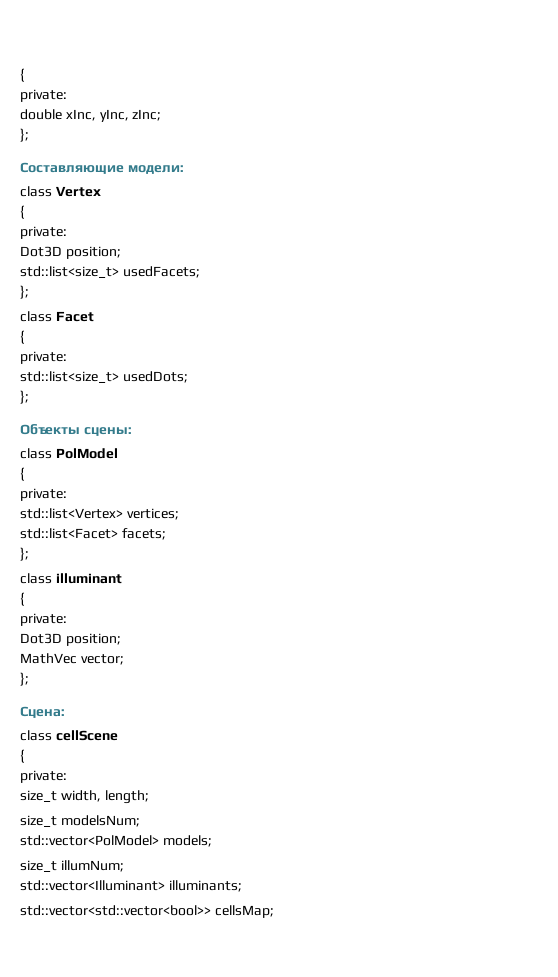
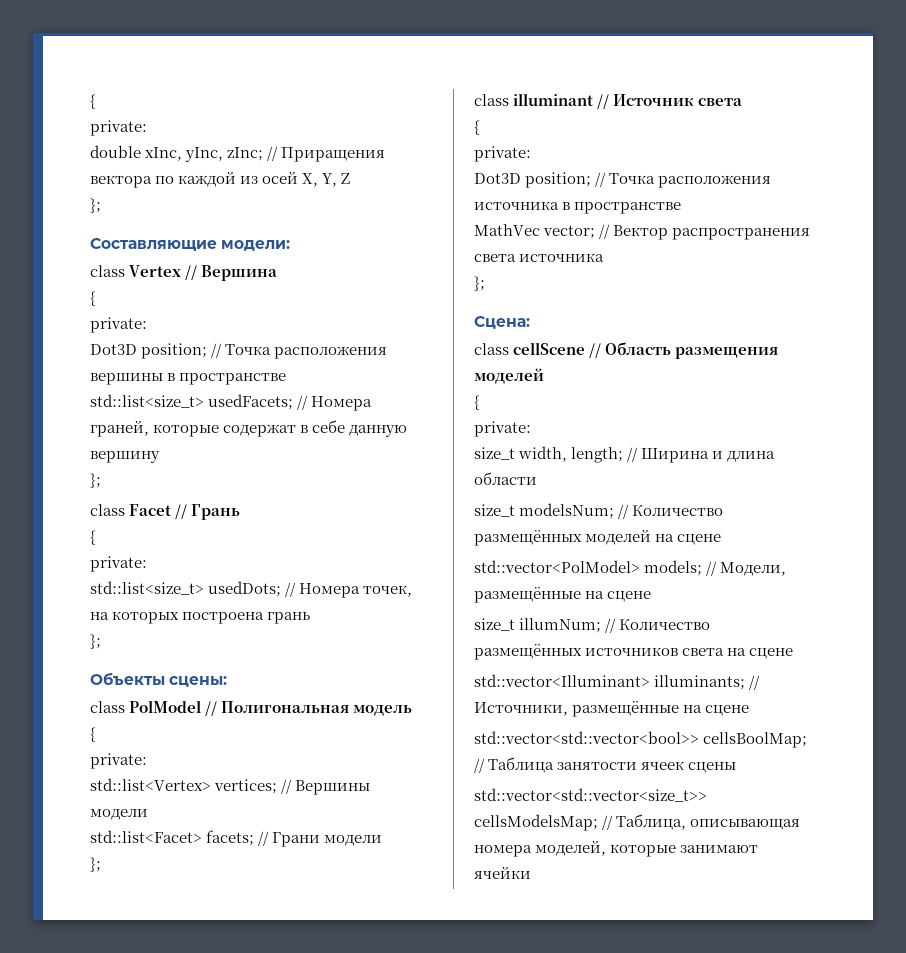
(162, 115) none -> [267,146,386,162] [90,171,351,188] // Приращения вектора по каждой из осей X, Y, Z
[20,205,25,219] [20,226,67,239] [20,246,121,259] [20,266,200,278] // { // private: // Dot3D position; // std::list<size_t> usedFacets; -> [185,265,278,281] [90,291,96,306] [90,317,147,333] [90,343,388,359] [90,373,287,385] [90,394,373,411] [90,420,408,437] [90,451,160,463] // Вершина // { // private: // Dot3D position; // Точка расположения вершины в пространстве // std::list<size_t> usedFacets; // Номера граней, которые содержат в себе данную вершину
(94, 316) none -> [175,504,241,520] // Грань
(188, 377) none -> [285,582,413,598] [90,611,311,624] // Номера точек, на которых построена грань
(118, 453) none -> [205,701,413,716] // Полигональная модель
(179, 514) none -> [281,779,371,795] [90,809,148,820] // Вершины модели
(166, 534) none -> [258,831,383,847] // Грани модели
[20,592,25,606] [20,613,67,626] [20,633,121,646] [20,653,124,665] // { // private: // Dot3D position; // MathVec vector; -> [597,94,743,109] [474,120,480,135] [474,146,531,162] [474,172,772,188] [474,201,682,214] [474,224,811,240] [474,253,605,262] // Источник света // { // private: // Dot3D position; // Точка расположения источника в пространстве // MathVec vector; // Вектор распространения света источника
(118, 735) none -> [589,342,779,359] [474,368,544,384] // Область размещения моделей
[20,815,140,827] [20,835,212,847] [20,860,124,872] [20,880,242,892] [20,905,274,918] // size_t modelsNum; // std::vector<PolModel> models; // size_t illumNum; // std::vector<Illuminant> illuminants; // std::vector<std::vector<bool>> cellsMap; -> [627,447,776,463] [474,472,537,485] [474,503,724,519] [474,529,722,546] [474,560,787,576] [474,587,652,603] [474,618,711,633] [474,644,794,660] [474,674,761,690] [474,701,750,717] [474,731,808,748] [474,757,737,773] [474,788,707,802] [474,814,801,831] [474,840,759,857] [474,866,531,879] // Ширина и длина области // size_t modelsNum; // Количество размещённых моделей на сцене // std::vector<PolModel> models; // Модели, размещённые на сцене // size_t illumNum; // Количество размещённых источников света на сцене // std::vector<Illuminant> illuminants; // Источники, размещённые на сцене // std::vector<std::vector<bool>> cellsBoolMap; // Таблица занятости ячеек сцены // std::vector<std::vector<size_t>> cellsModelsMap; // Таблица, описывающая номера моделей, которые занимают ячейки

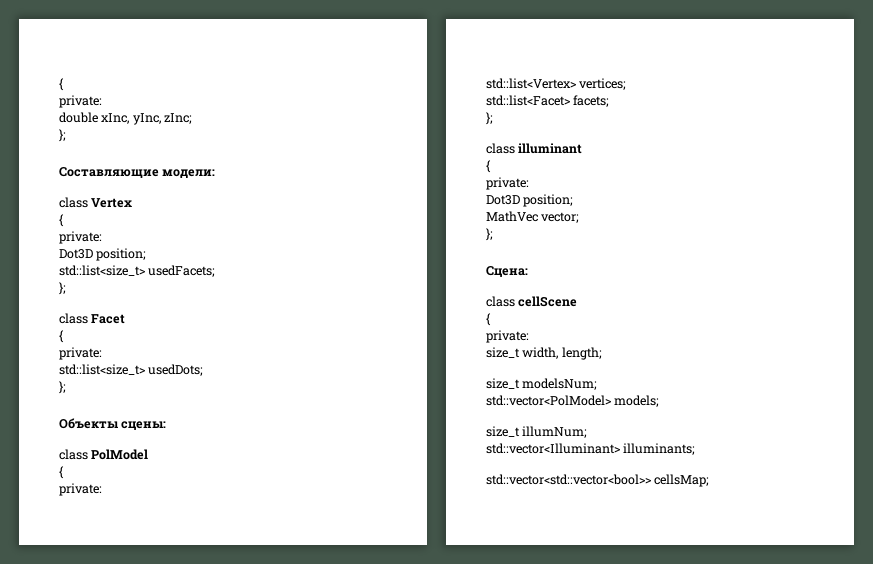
[267,146,386,162] [90,171,351,188] // Приращения вектора по каждой из осей X, Y, Z -> (193, 118) none
[185,265,278,281] [90,291,96,306] [90,317,147,333] [90,343,388,359] [90,373,287,385] [90,394,373,411] [90,420,408,437] [90,451,160,463] // Вершина // { // private: // Dot3D position; // Точка расположения вершины в пространстве // std::list<size_t> usedFacets; // Номера граней, которые содержат в себе данную вершину -> [59,214,64,227] [59,231,102,244] [59,248,147,261] [59,265,216,277] // { // private: // Dot3D position; // std::list<size_t> usedFacets;
[175,504,241,520] // Грань -> (126, 319) none
[285,582,413,598] [90,611,311,624] // Номера точек, на которых построена грань -> (204, 370) none
[205,701,413,716] // Полигональная модель -> (149, 454) none
[281,779,371,795] [90,809,148,820] // Вершины модели -> (627, 84) none
[258,831,383,847] // Грани модели -> (610, 101) none
[597,94,743,109] [474,120,480,135] [474,146,531,162] [474,172,772,188] [474,201,682,214] [474,224,811,240] [474,253,605,262] // Источник света // { // private: // Dot3D position; // Точка расположения источника в пространстве // MathVec vector; // Вектор распространения света источника -> [486,160,491,173] [486,177,529,190] [486,194,574,207] [486,211,580,223] // { // private: // Dot3D position; // MathVec vector;
[589,342,779,359] [474,368,544,384] // Область размещения моделей -> (578, 301) none
[627,447,776,463] [474,472,537,485] [474,503,724,519] [474,529,722,546] [474,560,787,576] [474,587,652,603] [474,618,711,633] [474,644,794,660] [474,674,761,690] [474,701,750,717] [474,731,808,748] [474,757,737,773] [474,788,707,802] [474,814,801,831] [474,840,759,857] [474,866,531,879] // Ширина и длина области // size_t modelsNum; // Количество размещённых моделей на сцене // std::vector<PolModel> models; // Модели, размещённые на сцене // size_t illumNum; // Количество размещённых источников света на сцене // std::vector<Illuminant> illuminants; // Источники, размещённые на сцене // std::vector<std::vector<bool>> cellsBoolMap; // Таблица занятости ячеек сцены // std::vector<std::vector<size_t>> cellsModelsMap; // Таблица, описывающая номера моделей, которые занимают ячейки -> [486,378,598,390] [486,395,660,407] [486,426,588,438] [486,443,696,455] [486,474,710,487] // size_t modelsNum; // std::vector<PolModel> models; // size_t illumNum; // std::vector<Illuminant> illuminants; // std::vector<std::vector<bool>> cellsMap;

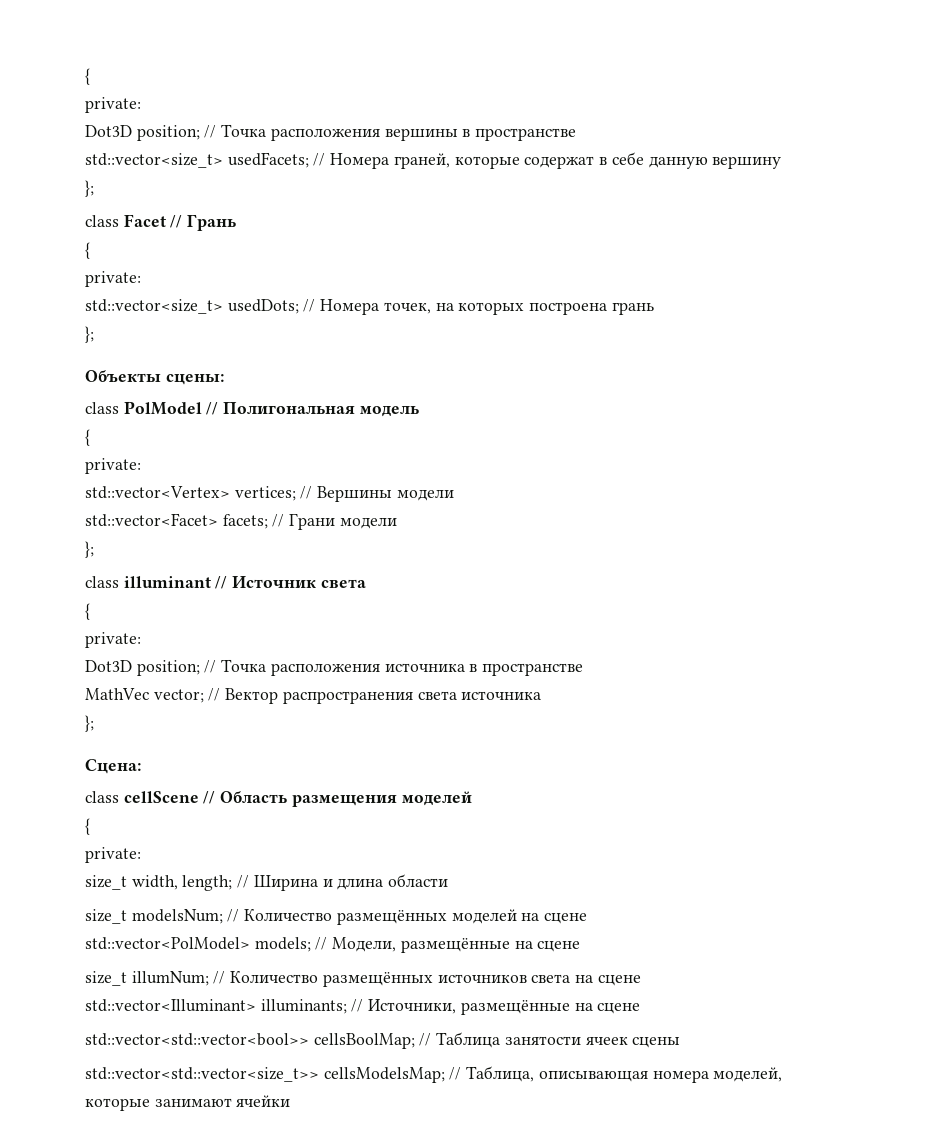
[59,78,64,91] [59,95,102,108] [59,112,193,125] [59,129,66,142] [59,167,216,178] [59,197,133,208] [59,214,64,227] [59,231,102,244] [59,248,147,261] [59,265,216,277] { // private: // double xInc, yInc, zInc; // }; // Составляющие модели: // class Vertex // { // private: // Dot3D position; // std::list<size_t> usedFacets; -> [85,68,90,85] [85,97,141,113] [85,124,577,141] [85,152,782,169] { // private: // Dot3D position; // Точка расположения вершины в пространстве // std::vector<size_t> usedFacets; // Номера граней, которые содержат в себе данную вершину
[59,330,64,343] [59,347,102,360] [59,364,145,375] // { // private: // std::list<size_t> -> [170,214,237,231] [85,242,90,259] [85,271,141,287] [85,299,223,314] // Грань // { // private: // std::vector<size_t>
(204, 370) none -> [303,299,654,315] // Номера точек, на которых построена грань
[59,466,64,479] [59,483,102,496] [486,78,576,89] // { // private: // std::list<Vertex> -> [206,402,419,417] [85,429,90,446] [85,458,141,474] [85,486,230,499] // Полигональная модель // { // private: // std::vector<Vertex>
[486,95,610,107] // std::list<Facet> facets; -> [300,486,454,502] [85,513,397,530] // Вершины модели // std::vector<Facet> facets; // Грани модели
[486,160,491,173] [486,177,529,190] [486,194,574,207] [486,211,580,223] // { // private: // Dot3D position; // MathVec vector; -> [215,576,366,589] [85,603,90,620] [85,632,141,648] [85,659,584,676] [85,688,542,704] // Источник света // { // private: // Dot3D position; // Точка расположения источника в пространстве // MathVec vector; // Вектор распространения света источника
(578, 301) none -> [203,791,472,807] // Область размещения моделей
[486,378,598,390] [486,395,660,407] [486,426,588,438] [486,443,696,455] [486,474,710,487] // size_t modelsNum; // std::vector<PolModel> models; // size_t illumNum; // std::vector<Illuminant> illuminants; // std::vector<std::vector<bool>> cellsMap; -> [237,874,449,891] [85,909,588,925] [85,937,581,953] [85,971,641,987] [85,999,641,1015] [85,1032,681,1049] [85,1066,783,1083] [85,1095,291,1111] // Ширина и длина области // size_t modelsNum; // Количество размещённых моделей на сцене // std::vector<PolModel> models; // Модели, размещённые на сцене // size_t illumNum; // Количество размещённых источников света на сцене // std::vector<Illuminant> illuminants; // Источники, размещённые на сцене // std::vector<std::vector<bool>> cellsBoolMap; // Таблица занятости ячеек сцены // std::vector<std::vector<size_t>> cellsModelsMap; // Таблица, описывающая номера моделей, которые занимают ячейки

